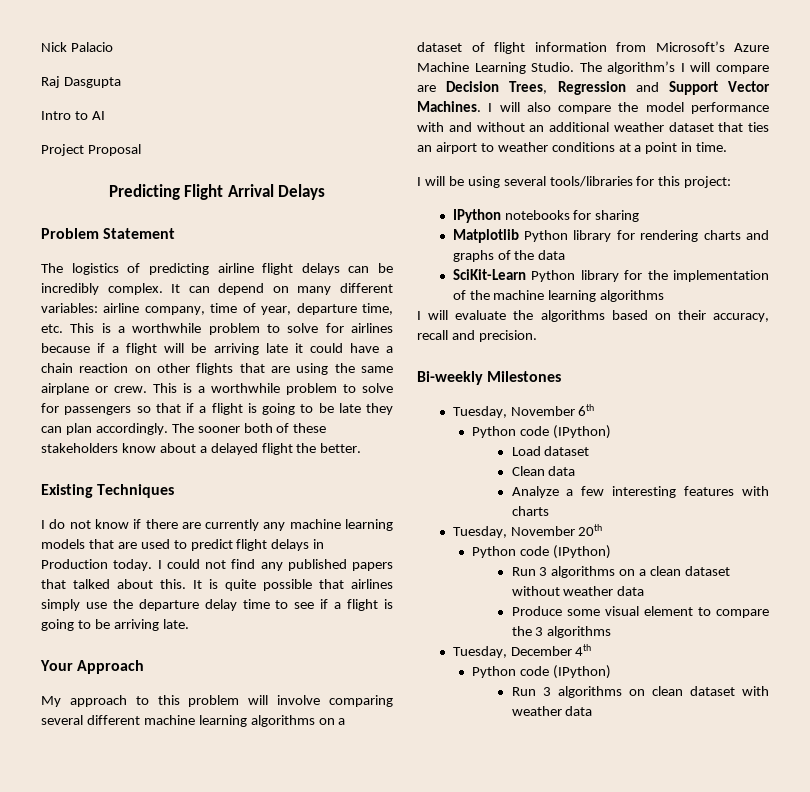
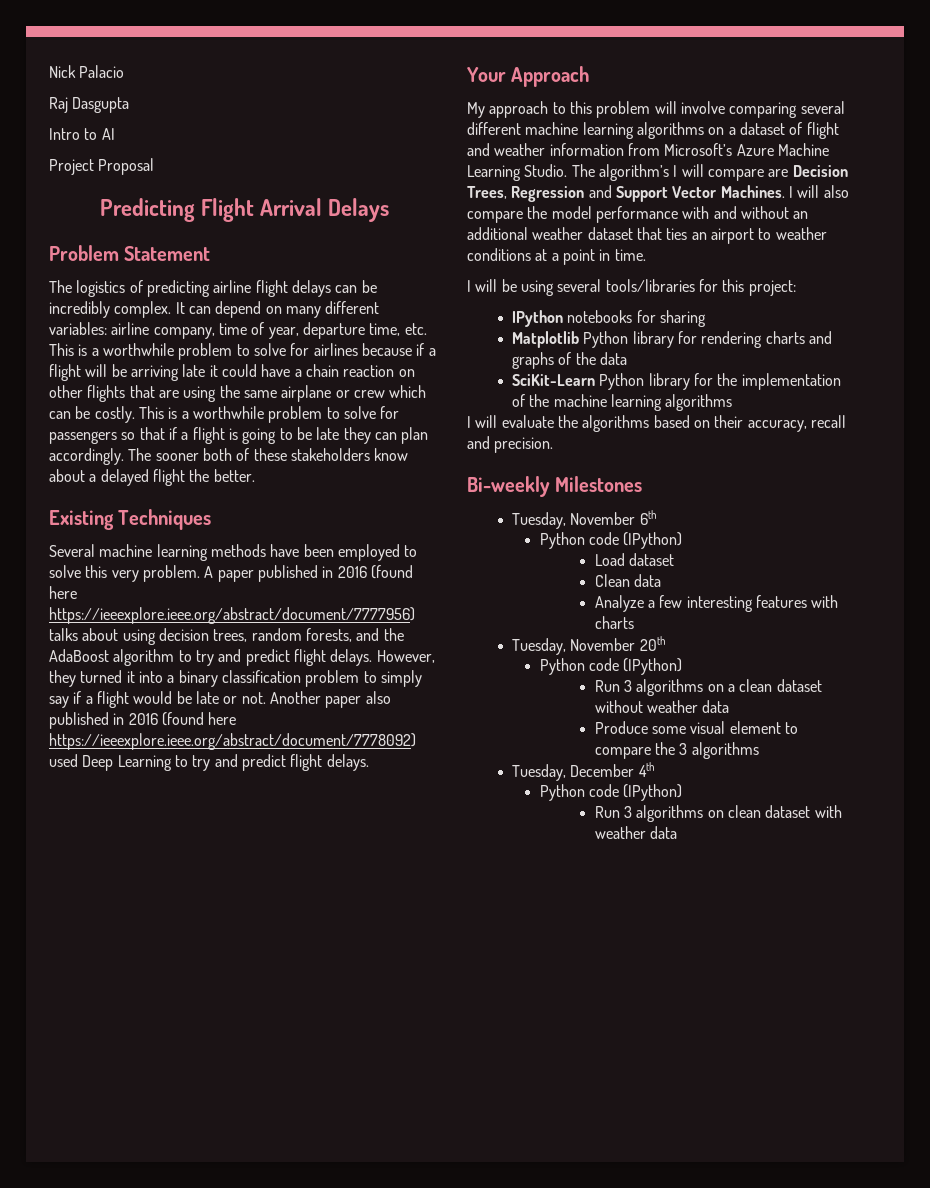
[114,386,147,393] crew. -> [353,385,427,398] [49,406,135,423] crew which can be costly.
[41,519,394,531] [41,539,325,551] [41,559,393,571] [41,579,393,591] [41,599,394,611] [41,619,189,631] I do not know if there are currently any machine learning models that are used to predict flight delays in Production today. I could not find any published papers that talked about this. It is quite possible that airlines simply use the departure delay time to see if a flight is going to be arriving late. -> [49,544,418,561] [49,565,413,582] [49,586,77,599] [49,607,415,624] [49,628,404,645] [49,649,435,666] [49,670,422,687] [49,691,391,708] [49,712,237,729] [49,733,416,750] [49,754,369,771] Several machine learning methods have been employed to solve this very problem. A paper published in 2016 (found here https://ieeexplore.ieee.org/abstract/document/7777956) talks about using decision trees, random forests, and the AdaBoost algorithm to try and predict flight delays. However, they turned it into a binary classification problem to simply say if a flight would be late or not. Another paper also published in 2016 (found here https://ieeexplore.ieee.org/abstract/document/7778092) used Deep Learning to try and predict flight delays.
(525, 48) none -> [467,143,546,156] and weather

